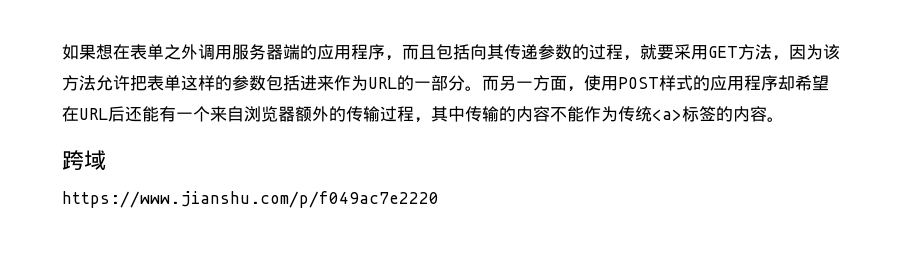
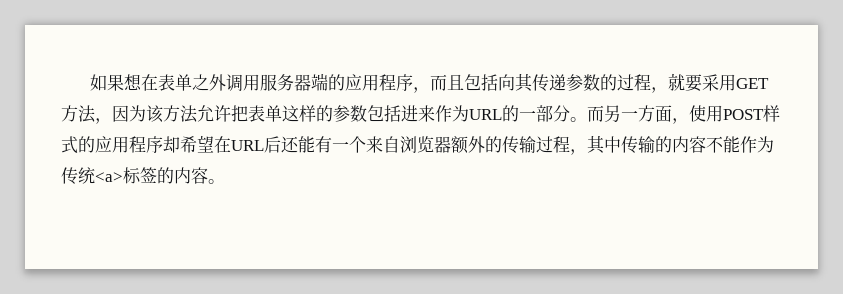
[62,150,106,171] [62,191,439,208] // 跨域 // https://www.jianshu.com/p/f049ac7e2220 -> (225, 181) none

